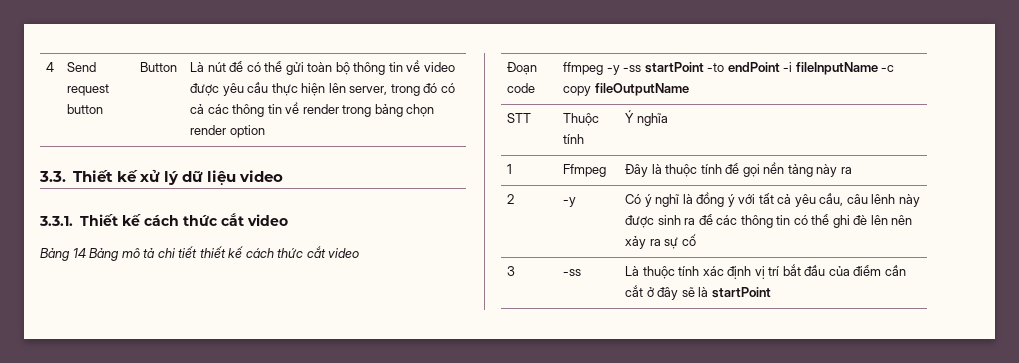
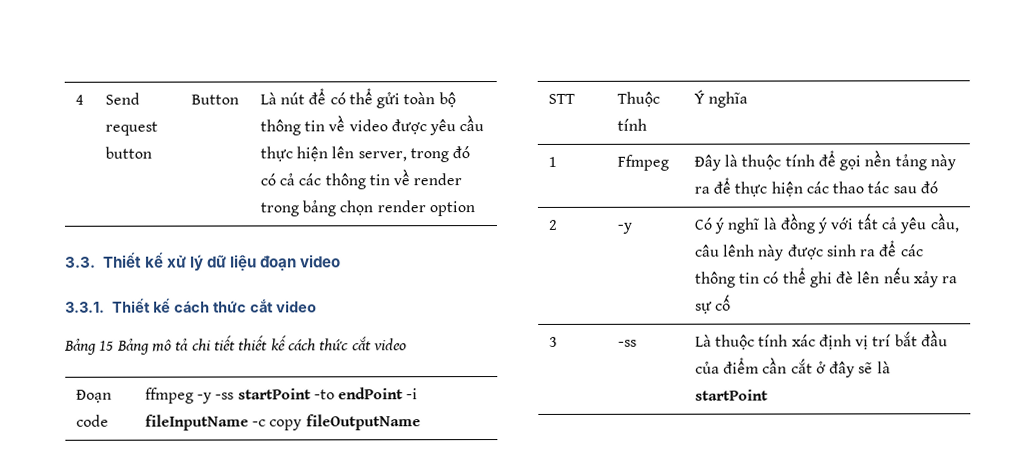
(236, 178) none -> [260,255,298,272] đoạn
[72,248,86,258] 14 -> [99,340,115,351] 15
(852, 170) none -> [712,177,939,197] để thực hiện các thao tác sau đó
[891,215,913,225] nên -> [883,267,911,284] nếu

